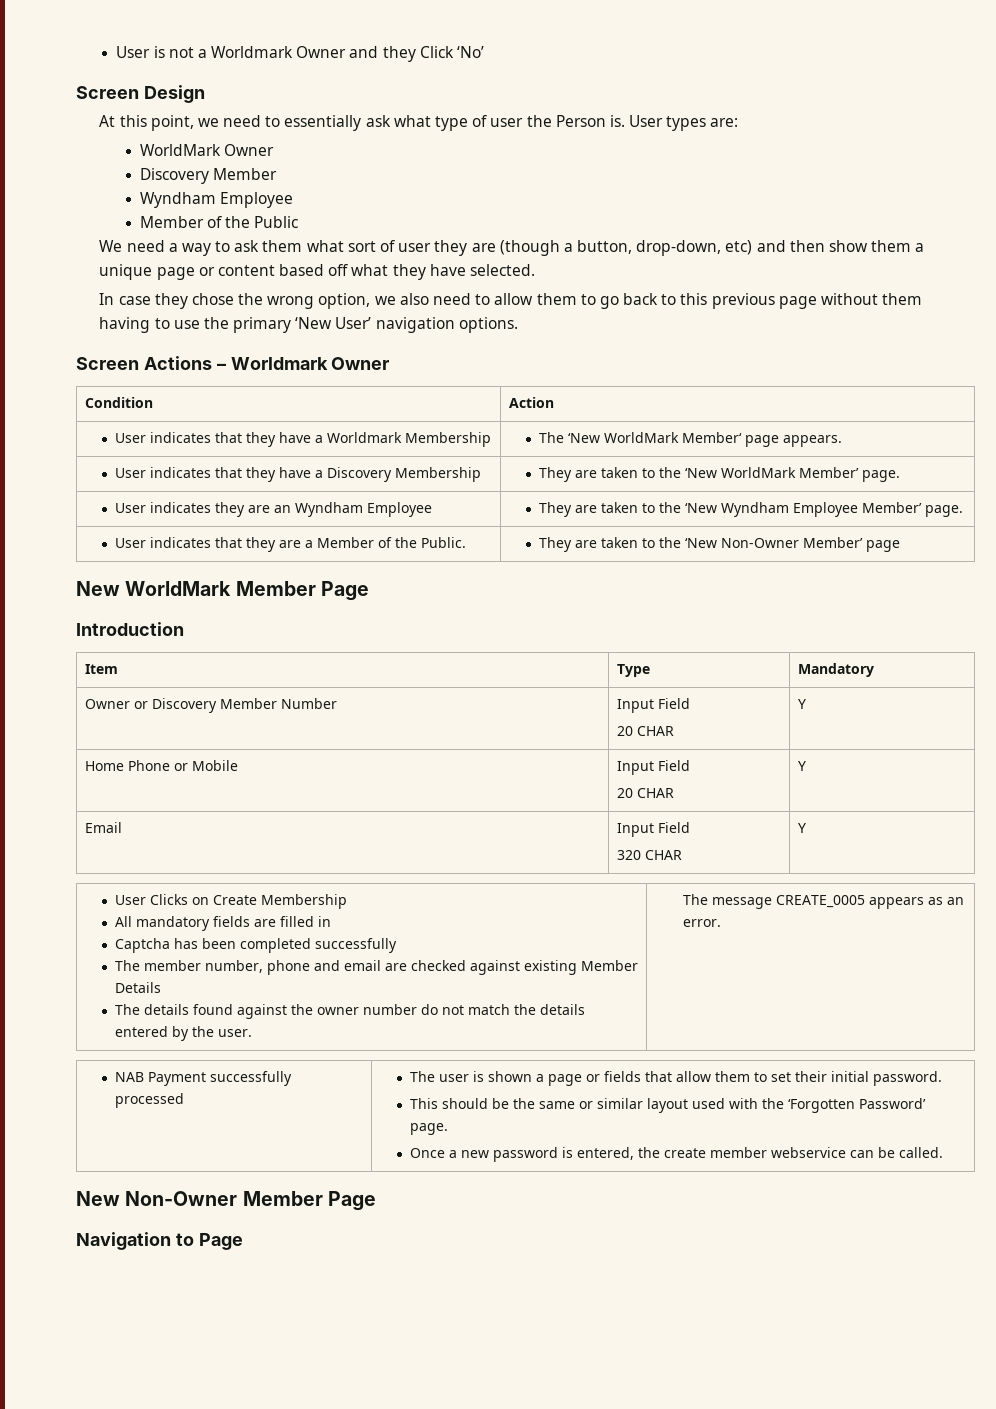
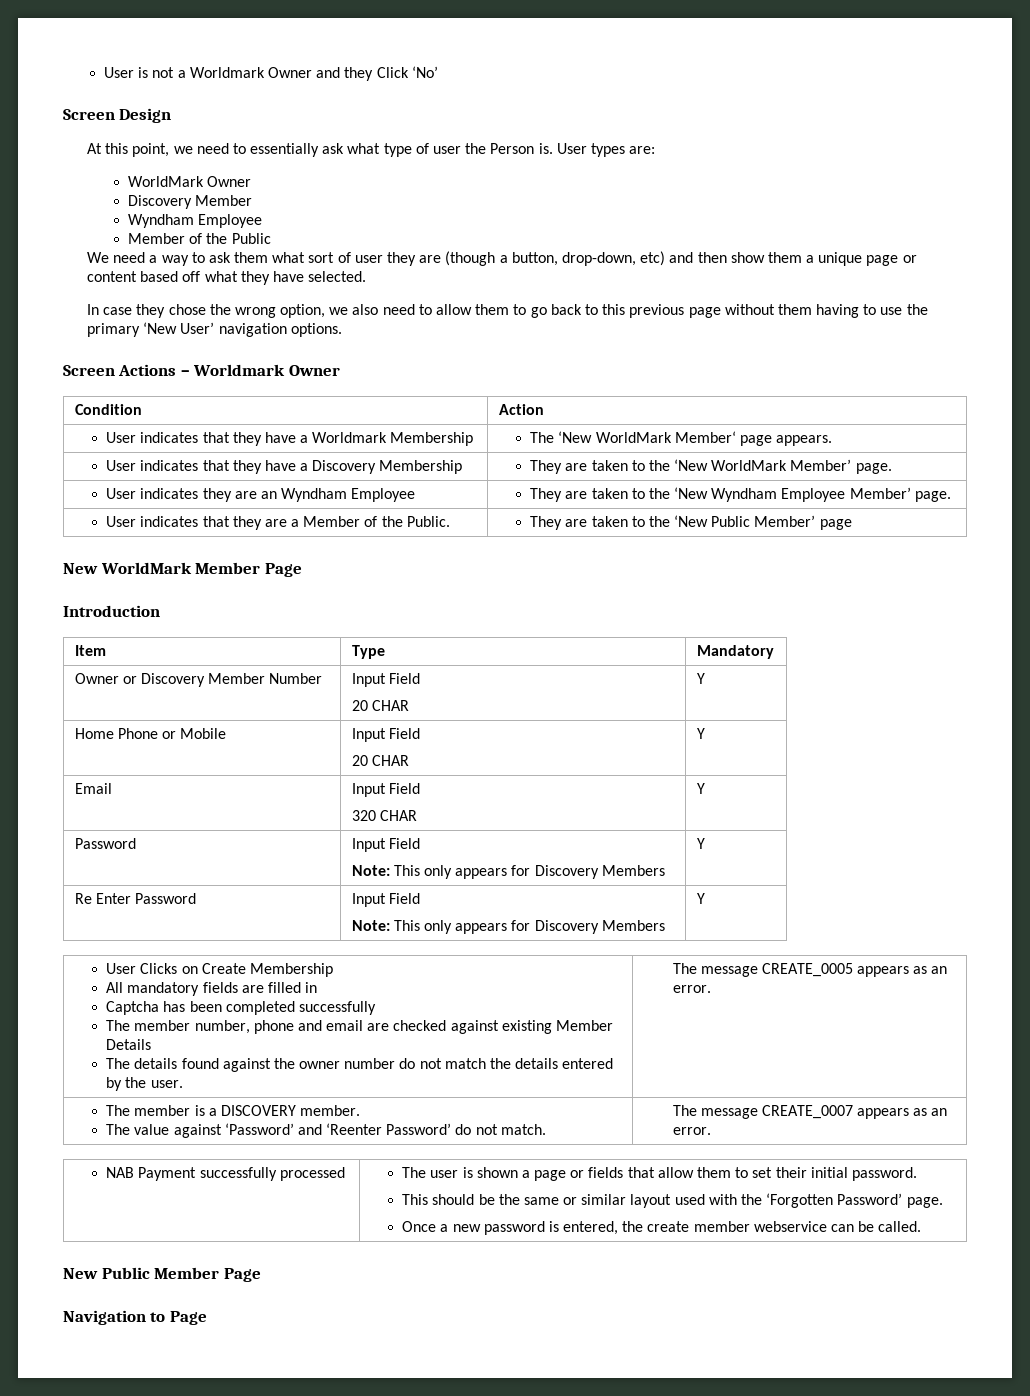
[720,538,799,548] Non-Owner -> [711,516,751,527] Public
(807, 828) none -> [74,838,136,849] [351,838,420,852] [351,865,665,879] [696,838,705,849] [74,893,197,904] [351,893,420,907] [351,920,665,934] [696,893,705,904] // Password | Input Field // Note: This only appears for Discovery Members | Y // Re Enter Password | Input Field // Note: This only appears for Discovery Members | Y
(722, 923) none -> [106,1105,361,1116] [106,1123,546,1138] [672,1105,948,1119] [672,1127,711,1135] // The member is a DISCOVERY member. // The value against ‘Password’ and ‘Reenter Password’ do not match. | The message CREATE_0007 appears as an error.
[125,1191,238,1206] Non-Owner -> [101,1267,150,1279] Public

